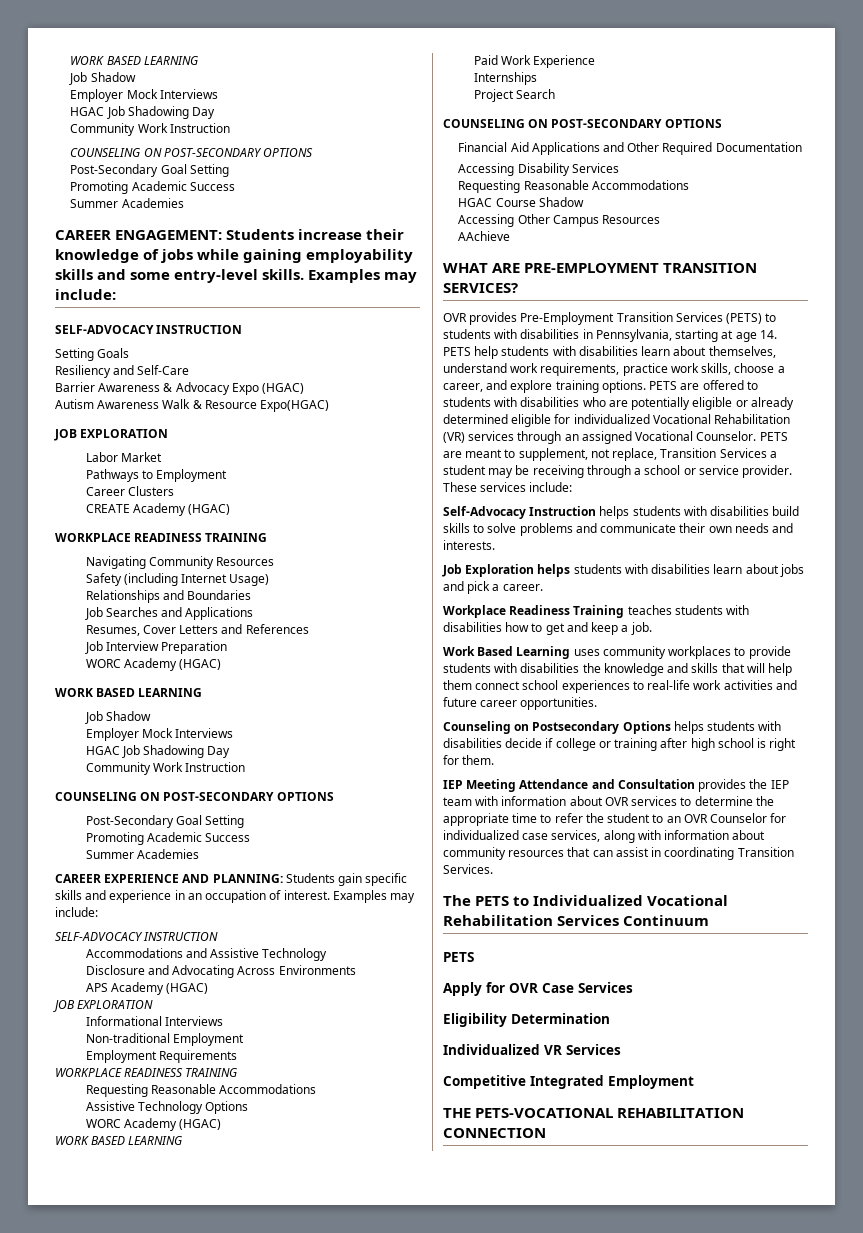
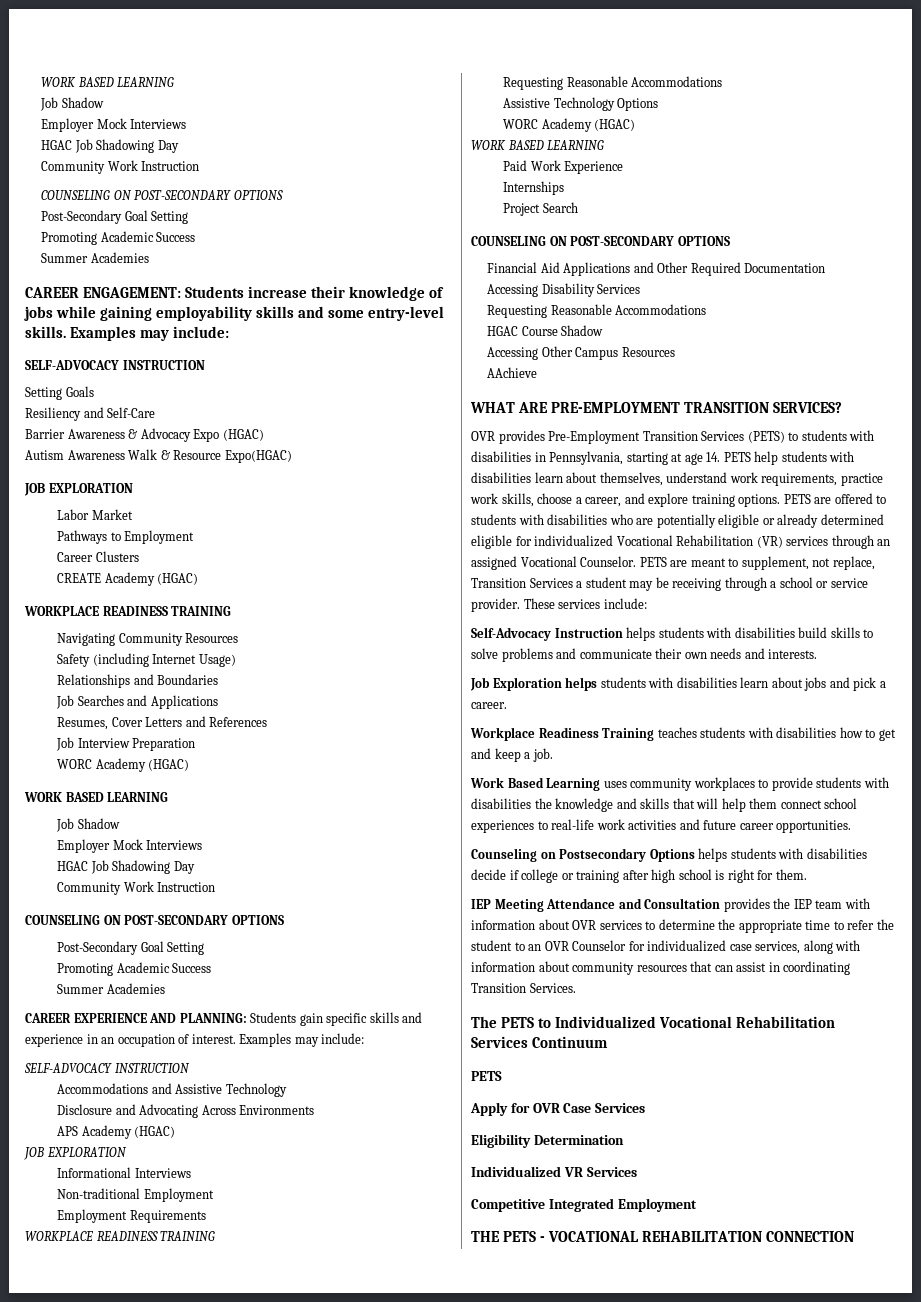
[475,1108,614,1118] PETS-VOCATIONAL -> [503,1231,640,1242] PETS - VOCATIONAL

